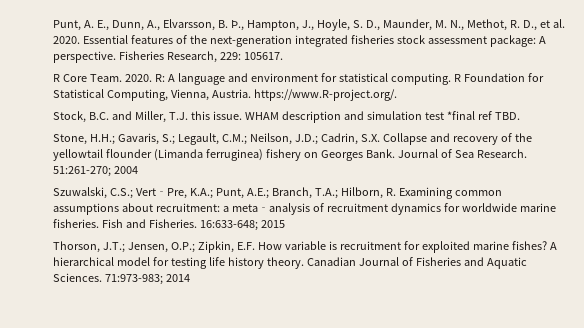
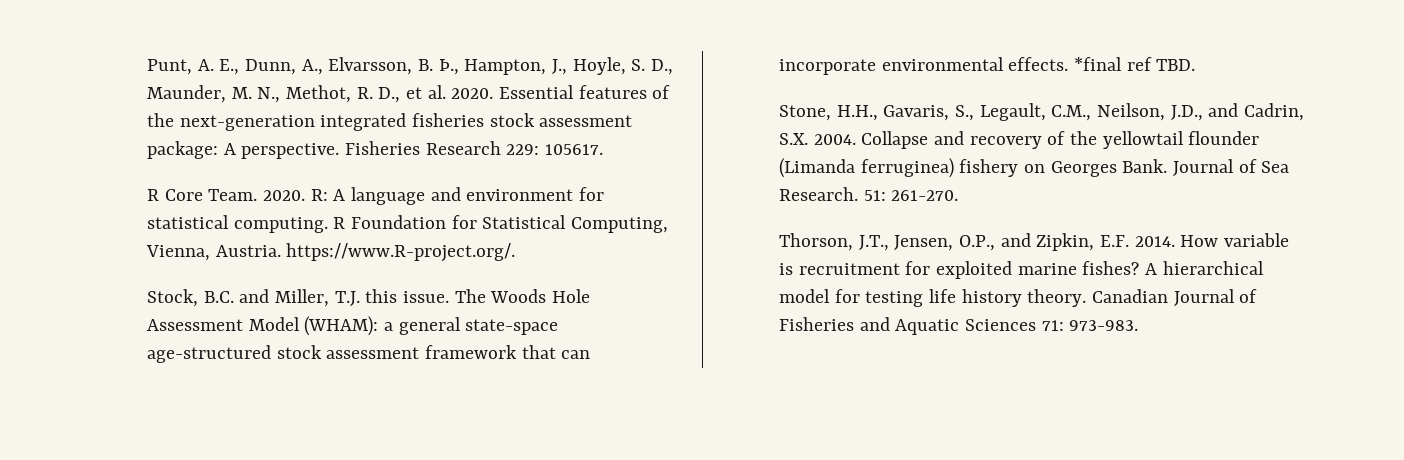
[167,51,218,63] Research, -> [425,141,501,155] Research
[244,111,520,123] [53,133,318,145] WHAM description and simulation test *final ref TBD. // Stone, H.H.; Gavaris, S.; Legault, C.M.; Neilson, J.D.; -> [454,289,590,303] [146,316,559,336] [146,345,591,363] [778,57,1196,75] [778,103,1239,121] The Woods Hole Assessment Model (WHAM): a general state-space age-structured stock assessment framework that can incorporate environmental effects. *final ref TBD. // Stone, H.H., Gavaris, S., Legault, C.M., Neilson, J.D., and
(380, 138) none -> [813,134,856,145] 2004.
[53,166,139,177] [53,187,502,199] [53,203,556,215] [53,219,286,231] [53,241,196,253] 51:261-270; 2004 // Szuwalski, C.S.; Vert‐Pre, K.A.; Punt, A.E.; Branch, T.A.; Hilborn, R. Examining common assumptions about recruitment: a meta‐analysis of recruitment dynamics for worldwide marine fisheries. Fish and Fisheries. 16:633-648; 2015 // Thorson, J.T.; Jensen, O.P.; -> [863,190,959,201] [778,233,1031,251] 51: 261-270. // Thorson, J.T., Jensen, O.P., and
(256, 246) none -> [1134,236,1175,247] 2014.
[53,273,191,285] Sciences. 71:973-983; 2014 -> [964,319,1139,331] Sciences 71: 973-983.

